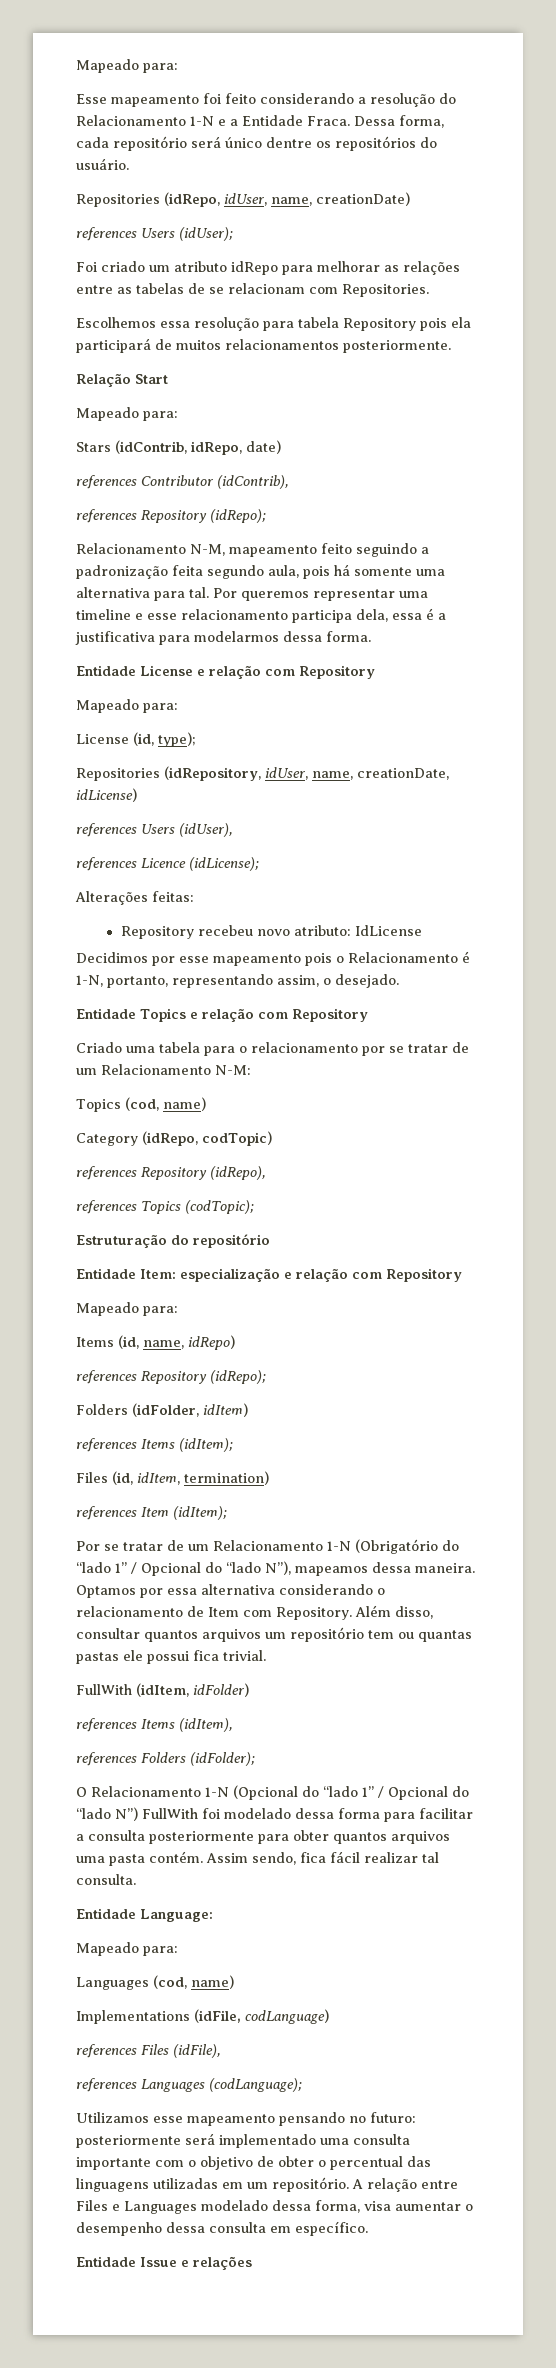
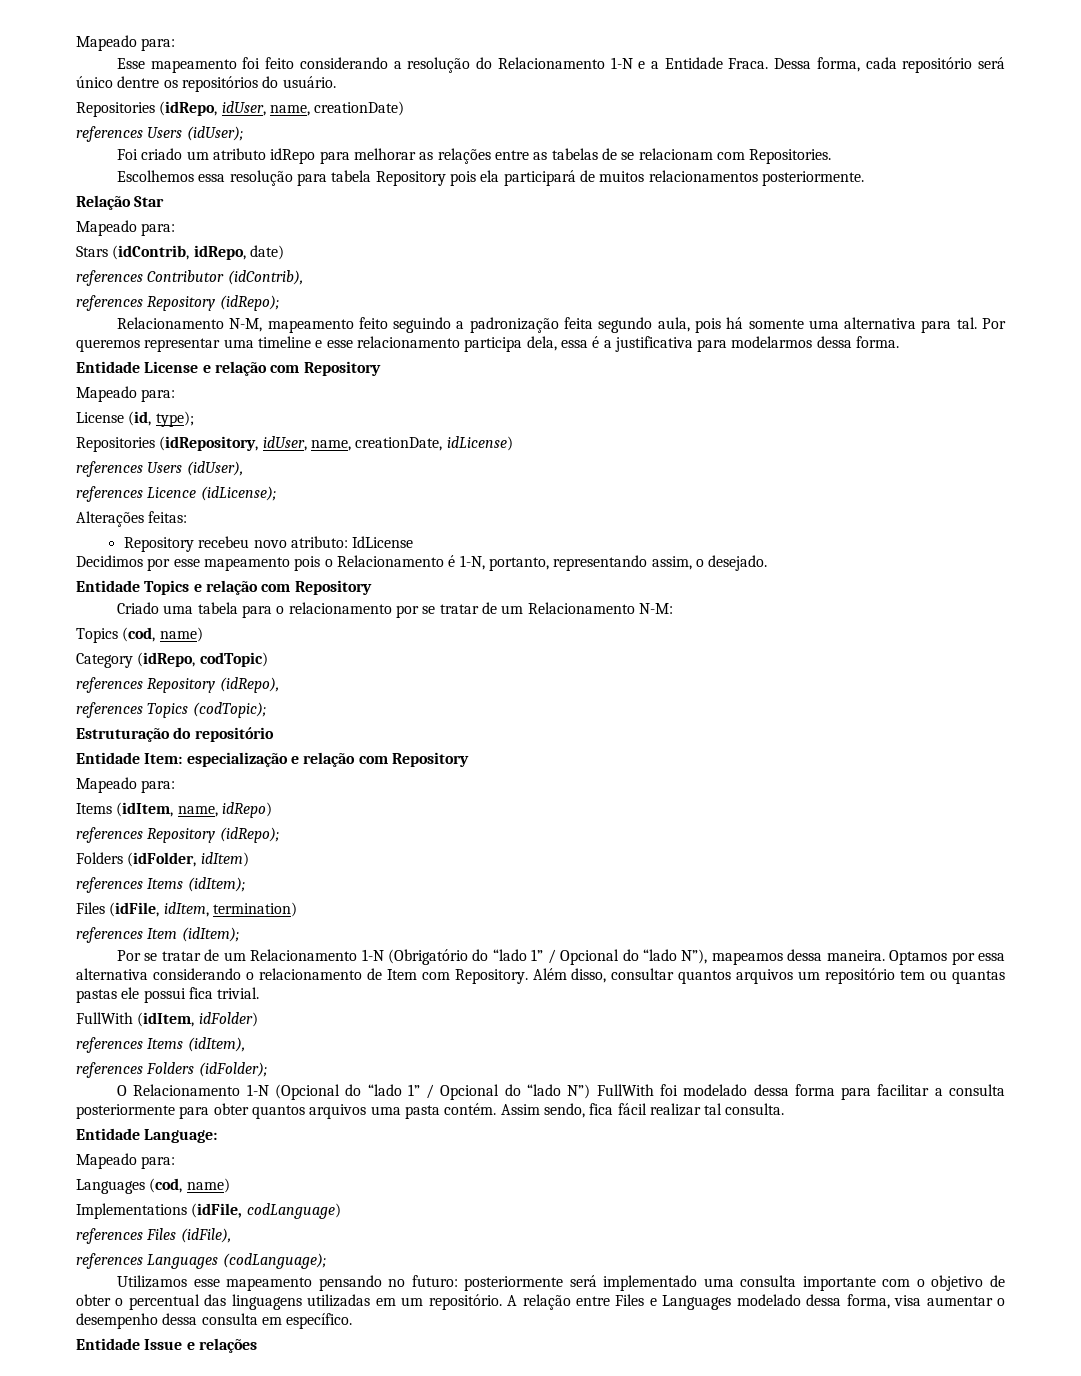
[135,374,168,384] Start -> [134,196,165,207] Star
[118,1335,139,1349] (id, -> [116,802,174,817] (idItem,
[112,1471,133,1485] (id, -> [109,902,160,917] (idFile,

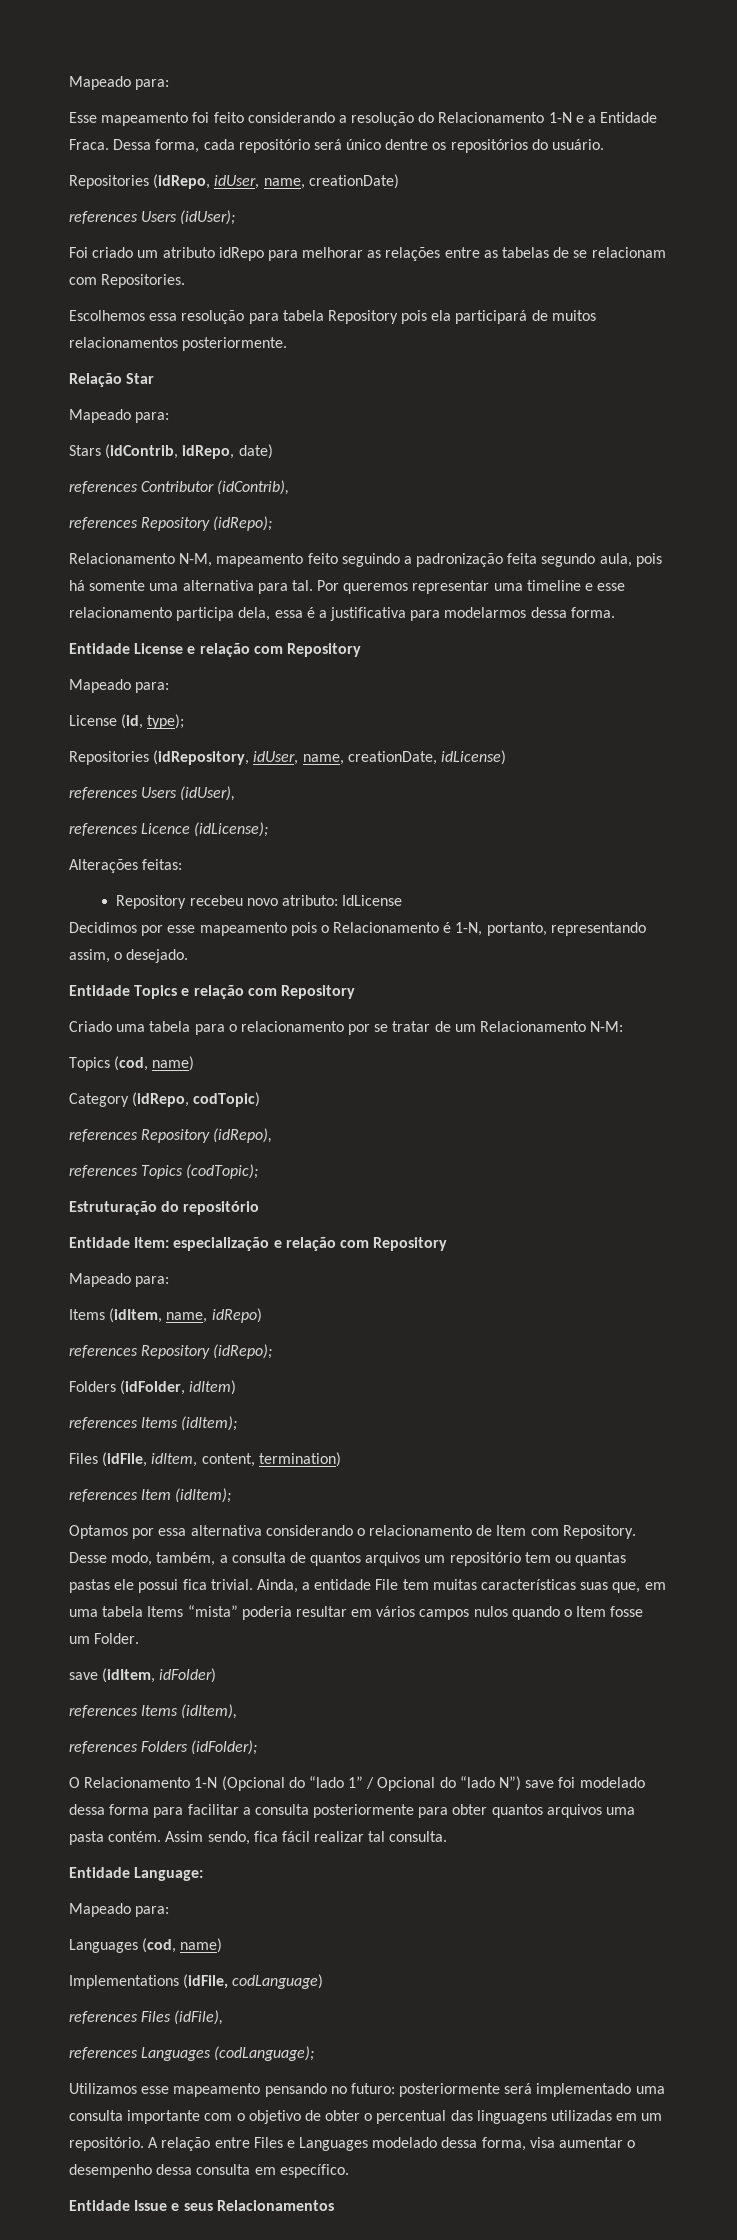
(209, 909) none -> [201,1453,255,1467] content,
[117,949,885,965] Por se tratar de um Relacionamento 1-N (Obrigatório do “lado 1” / Opcional do “lado N”), mapeamos dessa maneira. -> (232, 1495) none
[532,968,675,983] Além disso, consultar -> [69,1552,306,1566] Desse modo, também, a consulta de
[76,1012,133,1024] // FullWith -> [256,1579,666,1593] [69,1605,644,1620] [69,1633,140,1644] [69,1672,98,1680] Ainda, a entidade File tem muitas características suas que, em uma tabela Items “mista” poderia resultar em vários campos nulos quando o Item fosse um Folder. // save
[596,1084,654,1096] FullWith -> [525,1780,555,1788] save
[198,1338,257,1353] relações -> [183,2200,334,2211] seus Relacionamentos

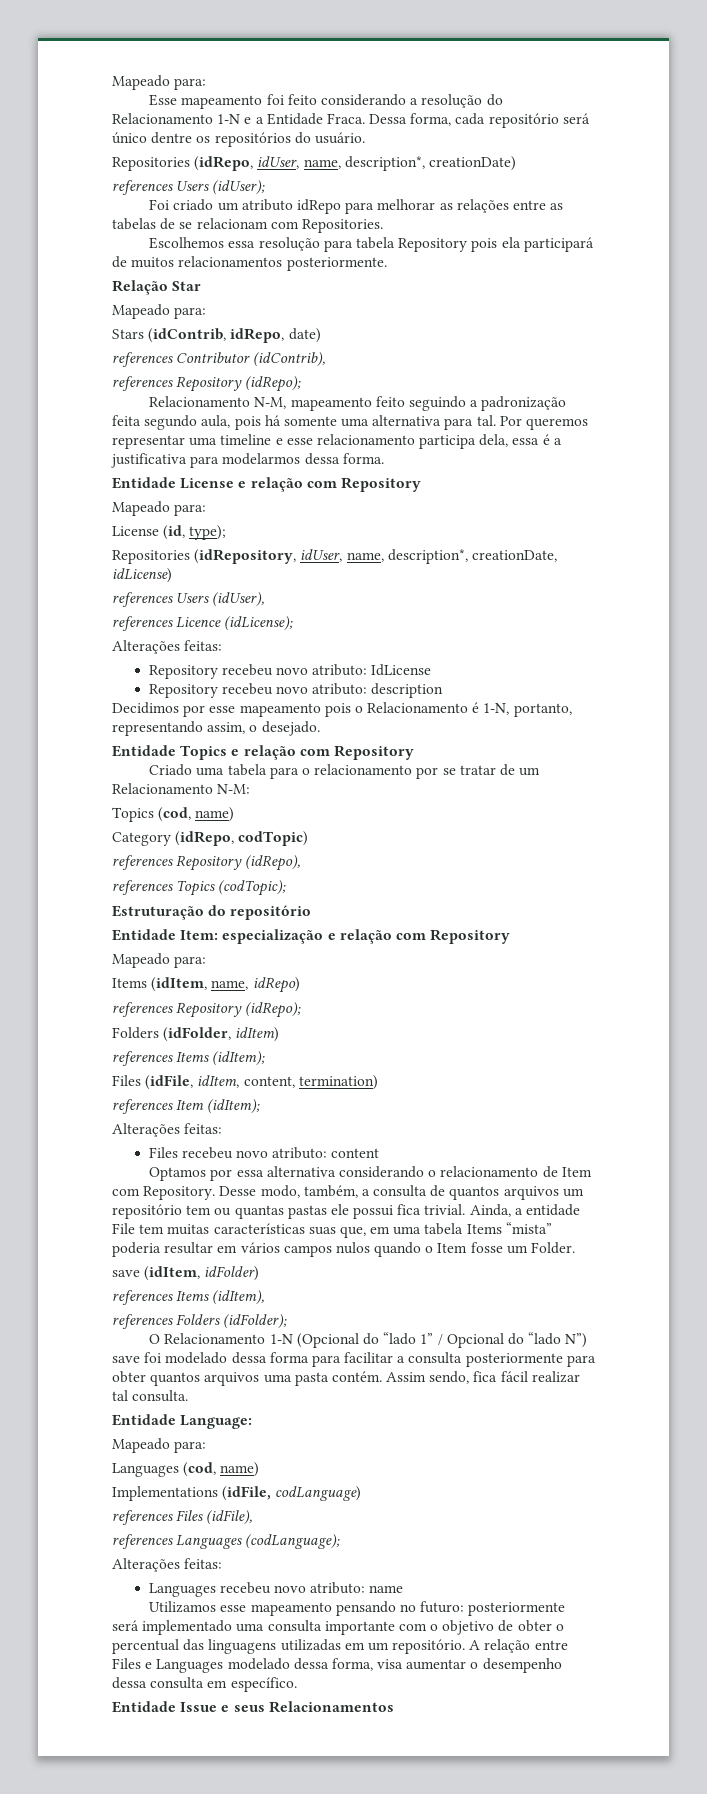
(305, 183) none -> [344,156,425,171] description*,
(344, 759) none -> [387,549,468,564] description*,
(403, 900) none -> [148,683,444,698] // Repository recebeu novo atributo: description
(232, 1495) none -> [112,1123,223,1137] [148,1147,380,1159] // Alterações feitas: // Files recebeu novo atributo: content
(315, 2053) none -> [112,1558,223,1572] [148,1582,404,1597] // Alterações feitas: // Languages recebeu novo atributo: name

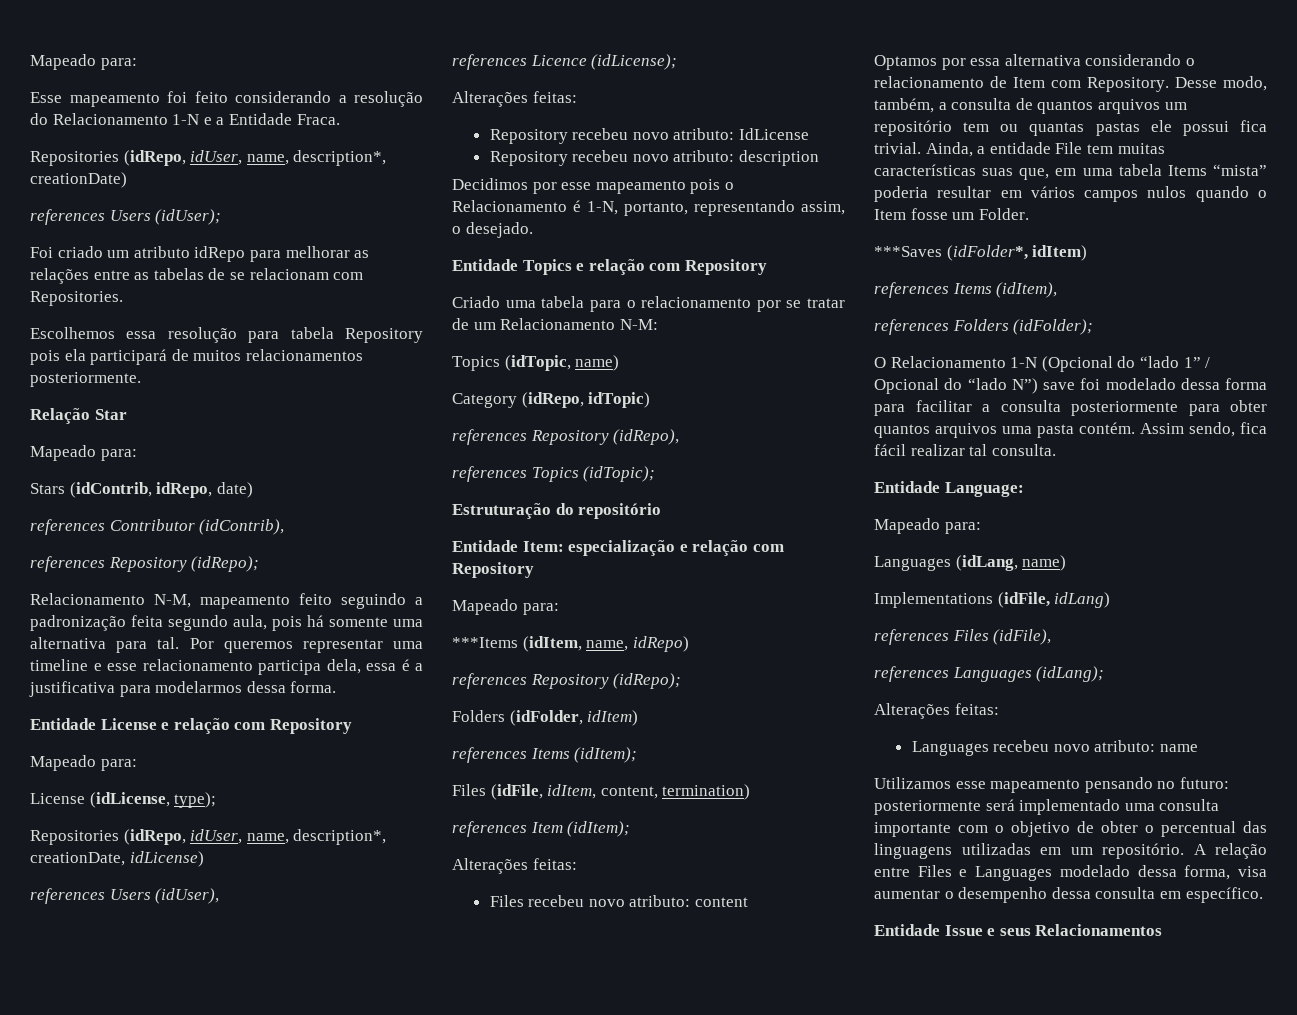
[369,113,590,128] [112,132,365,147] Dessa forma, cada repositório será único dentre os repositórios do usuário. -> (340, 119) none
[163,525,186,540] (id, -> [89,792,170,808] (idLicense,
[194,549,297,564] (idRepository, -> [123,829,186,845] (idRepo,
[158,807,192,822] (cod, -> [504,355,571,371] (idTopic,
[238,831,309,846] codTopic) -> [588,392,651,408] idTopic)
[218,880,287,896] (codTopic); -> [583,466,656,482] (idTopic);
[112,978,147,988] Items -> [452,637,518,648] ***Items
[112,1266,260,1281] save (idItem, idFolder) -> [874,245,1088,261] ***Saves (idFolder*, idItem)
[183,1462,217,1477] (cod, -> [955,555,1018,571] (idLang,
[275,1486,362,1501] codLanguage) -> [1054,592,1111,608] idLang)
[245,1534,341,1549] (codLanguage); -> [1036,666,1105,682] (idLang);

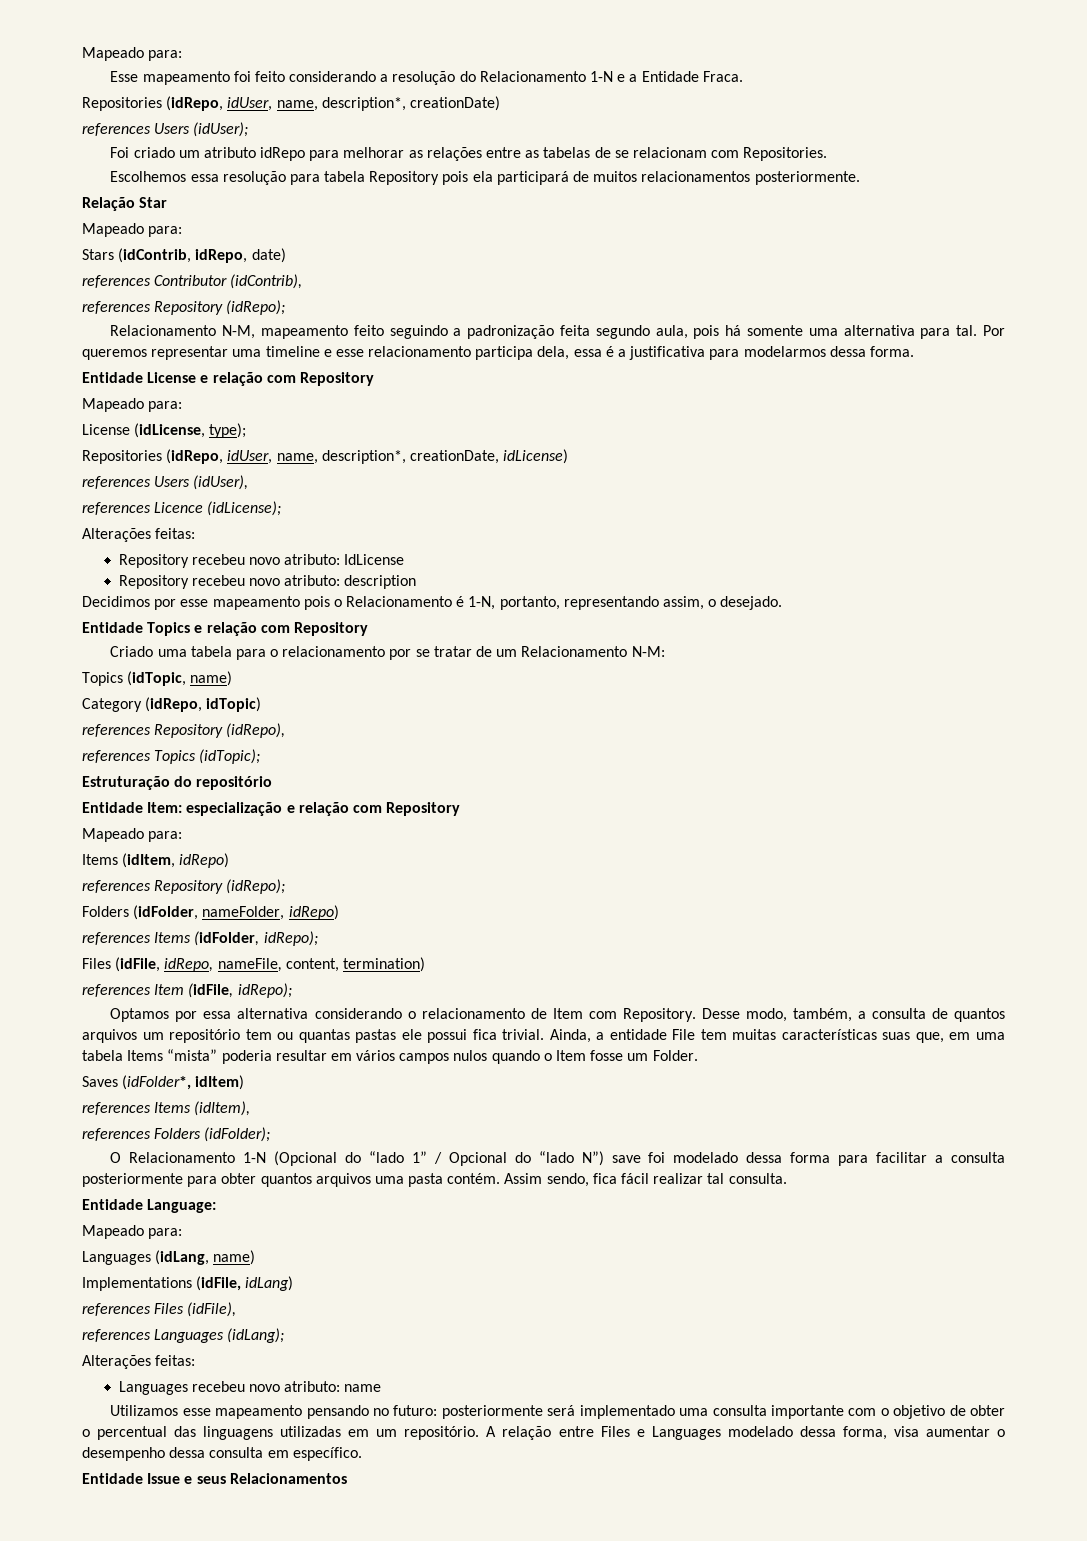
[452,636,629,652] ***Items (idItem, name, -> [82,853,176,868] Items (idItem,
[587,710,639,726] [452,747,638,763] idItem) // references Items (idItem); -> [202,905,339,920] [82,931,318,946] nameFolder, idRepo) // references Items (idFolder, idRepo);
[547,784,597,799] idItem, -> [164,958,282,972] idRepo, nameFile,
[567,821,631,837] [452,858,577,874] [489,895,749,907] (idItem); // Alterações feitas: // Files recebeu novo atributo: content -> [188,983,292,998] (idFile, idRepo);
[874,246,942,257] ***Saves -> [82,1076,118,1087] Saves

